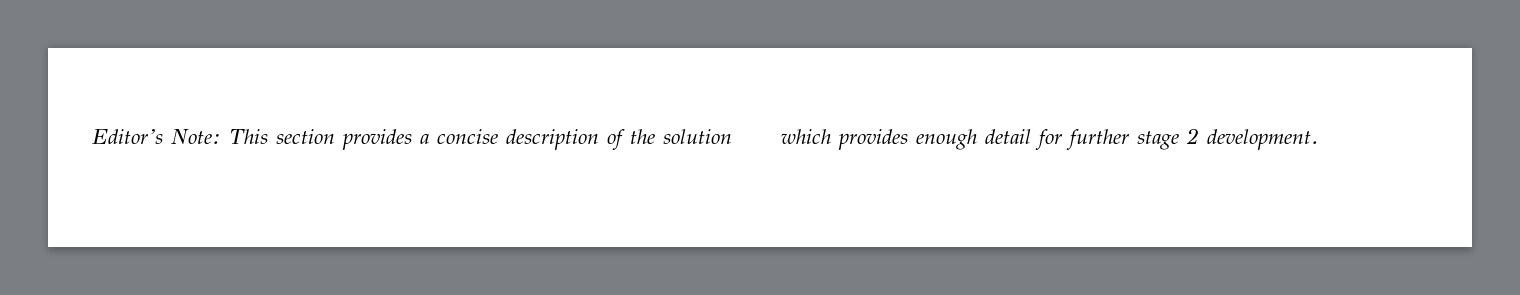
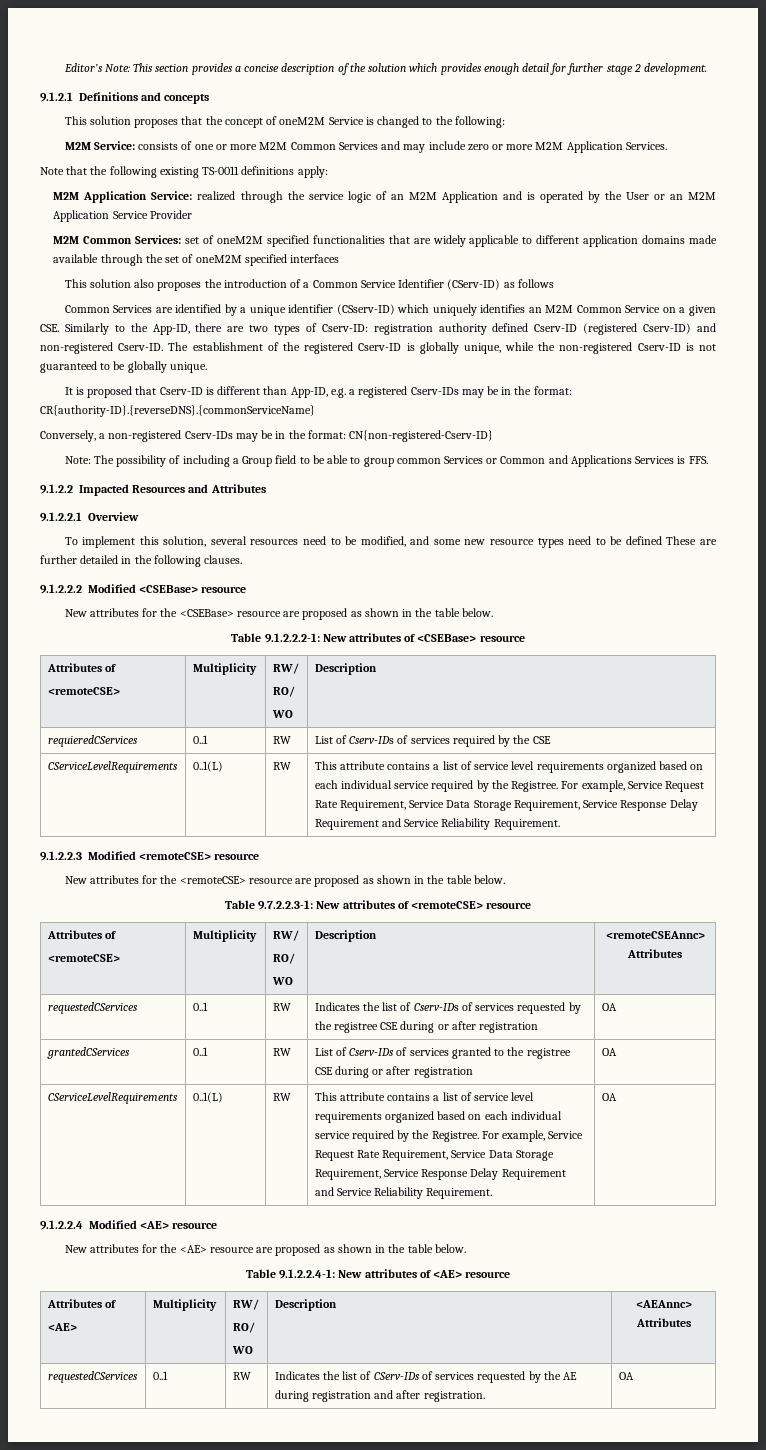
(1318, 139) none -> [40,92,210,104] [64,116,505,128] [64,141,667,153] [40,166,328,178] [53,191,716,203] [53,210,192,222] [53,235,718,247] [53,254,340,266] [64,279,554,291] [64,304,716,316] [40,323,716,335] [40,342,716,354] [40,361,207,373] [64,386,572,398] [40,405,315,417] [40,430,494,442] [64,455,708,467] [40,484,266,496] [40,512,139,522] [64,536,717,548] [40,555,243,567] [40,584,247,594] [64,608,493,620] [231,633,525,643] [46,663,117,672] [47,687,120,695] [192,663,257,675] [272,663,299,674] [272,686,295,697] [271,710,293,718] [314,663,377,675] [47,735,138,747] [192,735,208,744] [272,736,291,744] [314,735,551,747] [47,761,178,773] [192,761,223,772] [272,762,291,770] [314,761,704,773] [314,780,705,792] [314,799,698,811] [314,818,560,830] [40,851,260,861] [64,875,505,887] [224,900,532,910] [46,930,117,939] [47,954,120,962] [192,930,257,942] [272,930,299,941] [272,953,295,964] [271,977,293,985] [314,930,377,942] [605,931,705,939] [627,949,682,958] [47,1002,138,1014] [192,1002,208,1011] [272,1003,291,1011] [314,1002,581,1014] [314,1021,539,1033] [601,1003,617,1011] [46,1047,130,1059] [192,1047,208,1056] [272,1048,291,1056] [314,1047,571,1059] [314,1066,473,1078] [601,1048,617,1056] [47,1092,178,1104] [192,1092,223,1103] [272,1093,291,1101] [314,1092,535,1101] [314,1111,562,1123] [314,1130,584,1142] [314,1150,554,1161] [314,1168,566,1180] [314,1187,493,1199] [601,1093,617,1101] [40,1220,218,1230] [64,1244,466,1256] [245,1269,511,1279] [46,1299,117,1308] [47,1323,77,1331] [152,1299,217,1311] [232,1299,259,1310] [232,1322,255,1333] [231,1346,253,1354] [274,1299,337,1311] [635,1300,692,1308] [635,1318,691,1327] [47,1371,138,1383] [152,1371,168,1380] [232,1372,251,1380] [274,1371,578,1383] [274,1390,485,1402] [618,1372,634,1380] // 9.1.2.1 Definitions and concepts // This solution proposes that the concept of oneM2M Service is changed to the following: // M2M Service: consists of one or more M2M Common Services and may include zero or more M2M Application Services. // Note that the following existing TS-0011 definitions apply: // M2M Application Service: realized through the service logic of an M2M Application and is operated by the User or an M2M Application Service Provider // M2M Common Services: set of oneM2M specified functionalities that are widely applicable to different application domains made available through the set of oneM2M specified interfaces // This solution also proposes the introduction of a Common Service Identifier (CServ-ID) as follows // Common Services are identified by a unique identifier (CSserv-ID) which uniquely identifies an M2M Common Service on a given CSE. Similarly to the App-ID, there are two types of Cserv-ID: registration authority defined Cserv-ID (registered Cserv-ID) and non-registered Cserv-ID. The establishment of the registered Cserv-ID is globally unique, while the non-registered Cserv-ID is not guaranteed to be globally unique. // It is proposed that Cserv-ID is different than App-ID, e.g. a registered Cserv-IDs may be in the format: CR{authority-ID}.{reverseDNS}.{commonServiceName} // Conversely, a non-registered Cserv-IDs may be in the format: CN{non-registered-Cserv-ID} // Note: The possibility of including a Group field to be able to group common Services or Common and Applications Services is FFS. // 9.1.2.2 Impacted Resources and Attributes // 9.1.2.2.1 Overview // To implement this solution, several resources need to be modified, and some new resource types need to be defined These are further detailed in the following clauses. // 9.1.2.2.2 Modified <CSEBase> resource // New attributes for the <CSEBase> resource are proposed as shown in the table below. // Table 9.1.2.2.2-1: New attributes of <CSEBase> resource // Attributes of // <remoteCSE> | Multiplicity | RW/ // RO/ // WO | Description // requieredCServices | 0..1 | RW | List of Cserv-IDs of services required by the CSE // CServiceLevelRequirements | 0..1(L) | RW | This attribute contains a list of service level requirements organized based on each individual service required by the Registree. For example, Service Request Rate Requirement, Service Data Storage Requirement, Service Response Delay Requirement and Service Reliability Requirement. // 9.1.2.2.3 Modified <remoteCSE> resource // New attributes for the <remoteCSE> resource are proposed as shown in the table below. // Table 9.7.2.2.3-1: New attributes of <remoteCSE> resource // Attributes of // <remoteCSE> | Multiplicity | RW/ // RO/ // WO | Description | <remoteCSEAnnc> Attributes // requestedCServices | 0..1 | RW | Indicates the list of Cserv-IDs of services requested by the registree CSE during or after registration | OA // grantedCServices | 0..1 | RW | List of Cserv-IDs of services granted to the registree CSE during or after registration | OA // CServiceLevelRequirements | 0..1(L) | RW | This attribute contains a list of service level requirements organized based on each individual service required by the Registree. For example, Service Request Rate Requirement, Service Data Storage Requirement, Service Response Delay Requirement and Service Reliability Requirement. | OA // 9.1.2.2.4 Modified <AE> resource // New attributes for the <AE> resource are proposed as shown in the table below. // Table 9.1.2.2.4-1: New attributes of <AE> resource // Attributes of // <AE> | Multiplicity | RW/ // RO/ // WO | Description | <AEAnnc> Attributes // requestedCServices | 0..1 | RW | Indicates the list of CServ-IDs of services requested by the AE during registration and after registration. | OA

